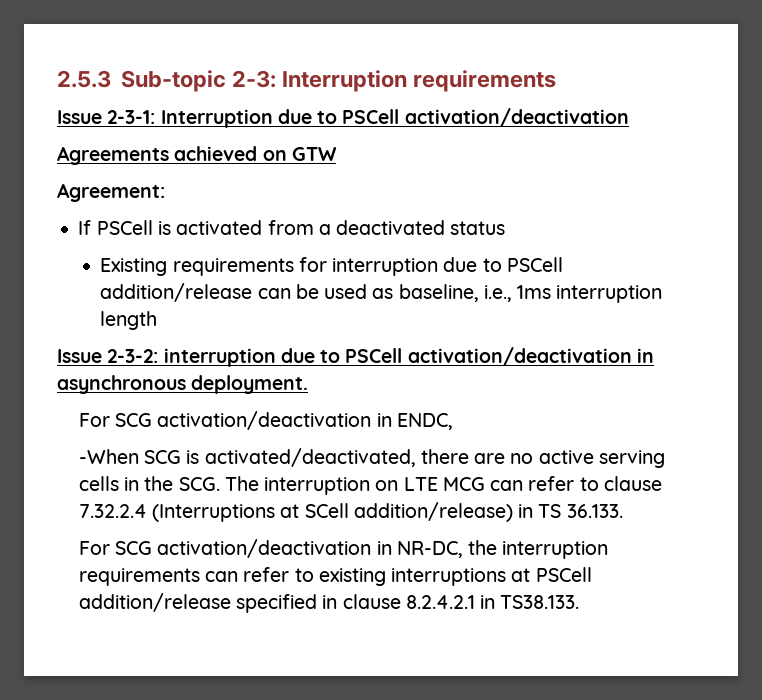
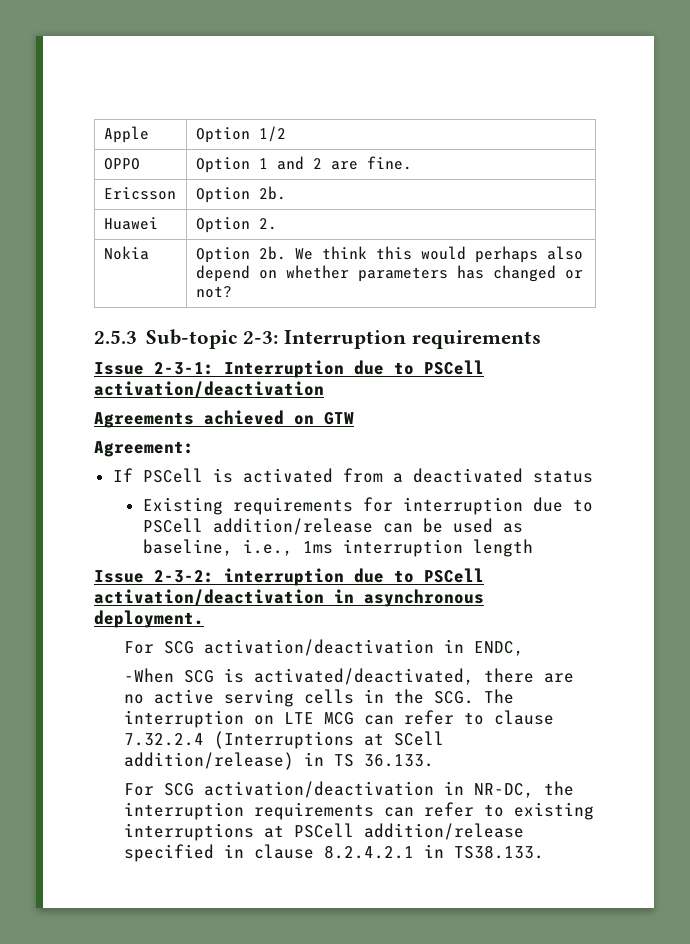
(57, 79) none -> [103,126,149,143] [195,126,286,143] [103,158,140,170] [195,156,412,173] [103,187,176,200] [195,186,286,203] [103,217,158,230] [195,217,277,233] [103,246,149,260] [195,246,583,263] [195,265,583,282] [195,286,232,298] Apple | Option 1/2 // OPPO | Option 1 and 2 are fine. // Ericsson | Option 2b. // Huawei | Option 2. // Nokia | Option 2b. We think this would perhaps also depend on whether parameters has changed or not? //

